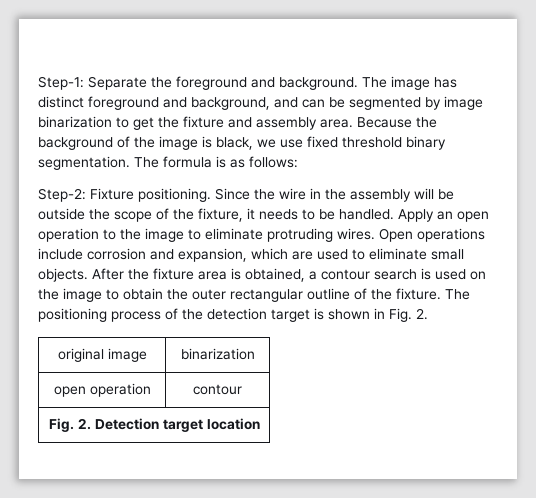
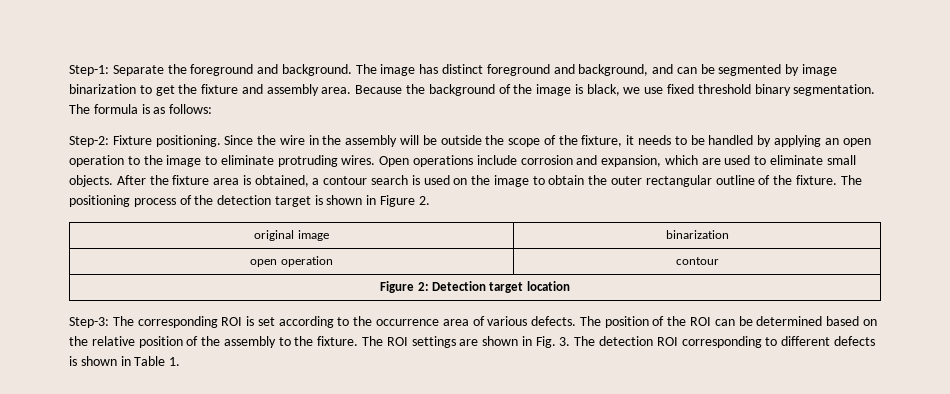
[339,209,434,222] handled. Apply -> [708,135,821,147] handled by applying
[389,308,412,322] Fig. -> [380,195,416,207] Figure
[48,418,91,432] Fig. 2. -> [380,281,429,293] Figure 2:
(260, 424) none -> [69,316,877,328] [69,336,875,348] [69,356,181,366] // Step-3: The corresponding ROI is set according to the occurrence area of various defects. The position of the ROI can be determined based on the relative position of the assembly to the fixture. The ROI settings are shown in Fig. 3. The detection ROI corresponding to different defects is shown in Table 1.

